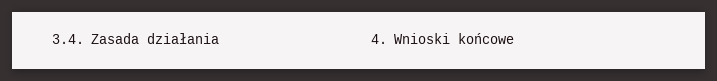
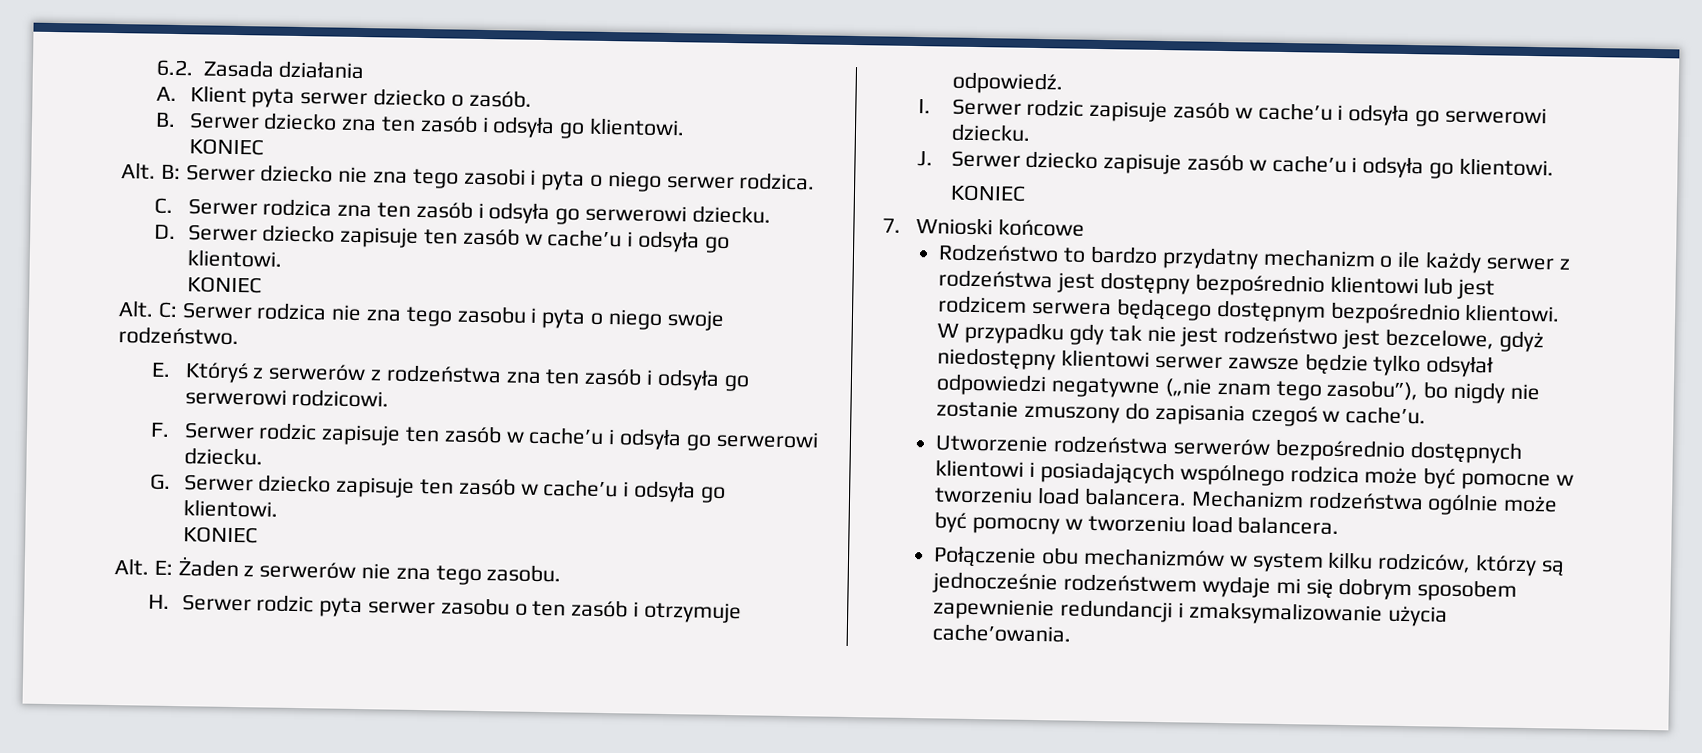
[52,34,85,44] 3.4. -> [155,59,194,77] 6.2.
[371,33,514,44] 4. Wnioski końcowe -> [155,85,532,108] [154,112,686,139] [188,138,264,156] [121,162,816,192] [153,197,771,225] [153,224,730,254] [186,249,282,268] [186,276,262,294] [118,300,725,331] [118,326,239,346] [150,362,750,392] [184,388,390,408] [149,422,819,451] [183,447,263,466] [149,473,726,503] [182,499,278,518] [182,526,258,544] [114,557,562,586] [147,594,742,624] [951,71,1063,95] [917,98,1547,127] [950,123,1031,142] [916,150,1554,179] [949,184,1026,202] [882,217,1085,237] [938,243,1571,274] [938,269,1496,300] [938,295,1561,325] [937,321,1544,353] [937,347,1495,378] [936,373,1540,404] [936,400,1427,427] [935,434,1523,464] [935,459,1574,491] [934,486,1559,516] [934,511,1340,535] [933,545,1565,577] [932,571,1518,602] [933,598,1448,627] [932,623,1072,643] A. Klient pyta serwer dziecko o zasób. // B. Serwer dziecko zna ten zasób i odsyła go klientowi. // KONIEC // Alt. B: Serwer dziecko nie zna tego zasobi i pyta o niego serwer rodzica. // C. Serwer rodzica zna ten zasób i odsyła go serwerowi dziecku. // D. Serwer dziecko zapisuje ten zasób w cache’u i odsyła go klientowi. // KONIEC // Alt. C: Serwer rodzica nie zna tego zasobu i pyta o niego swoje rodzeństwo. // E. Któryś z serwerów z rodzeństwa zna ten zasób i odsyła go serwerowi rodzicowi. // F. Serwer rodzic zapisuje ten zasób w cache’u i odsyła go serwerowi dziecku. // G. Serwer dziecko zapisuje ten zasób w cache’u i odsyła go klientowi. // KONIEC // Alt. E: Żaden z serwerów nie zna tego zasobu. // H. Serwer rodzic pyta serwer zasobu o ten zasób i otrzymuje odpowiedź. // I. Serwer rodzic zapisuje zasób w cache’u i odsyła go serwerowi dziecku. // J. Serwer dziecko zapisuje zasób w cache’u i odsyła go klientowi. // KONIEC // 7. Wnioski końcowe // Rodzeństwo to bardzo przydatny mechanizm o ile każdy serwer z rodzeństwa jest dostępny bezpośrednio klientowi lub jest rodzicem serwera będącego dostępnym bezpośrednio klientowi. W przypadku gdy tak nie jest rodzeństwo jest bezcelowe, gdyż niedostępny klientowi serwer zawsze będzie tylko odsyłał odpowiedzi negatywne („nie znam tego zasobu”), bo nigdy nie zostanie zmuszony do zapisania czegoś w cache’u. // Utworzenie rodzeństwa serwerów bezpośrednio dostępnych klientowi i posiadających wspólnego rodzica może być pomocne w tworzeniu load balancera. Mechanizm rodzeństwa ogólnie może być pomocny w tworzeniu load balancera. // Połączenie obu mechanizmów w system kilku rodziców, którzy są jednocześnie rodzeństwem wydaje mi się dobrym sposobem zapewnienie redundancji i zmaksymalizowanie użycia cache’owania.

